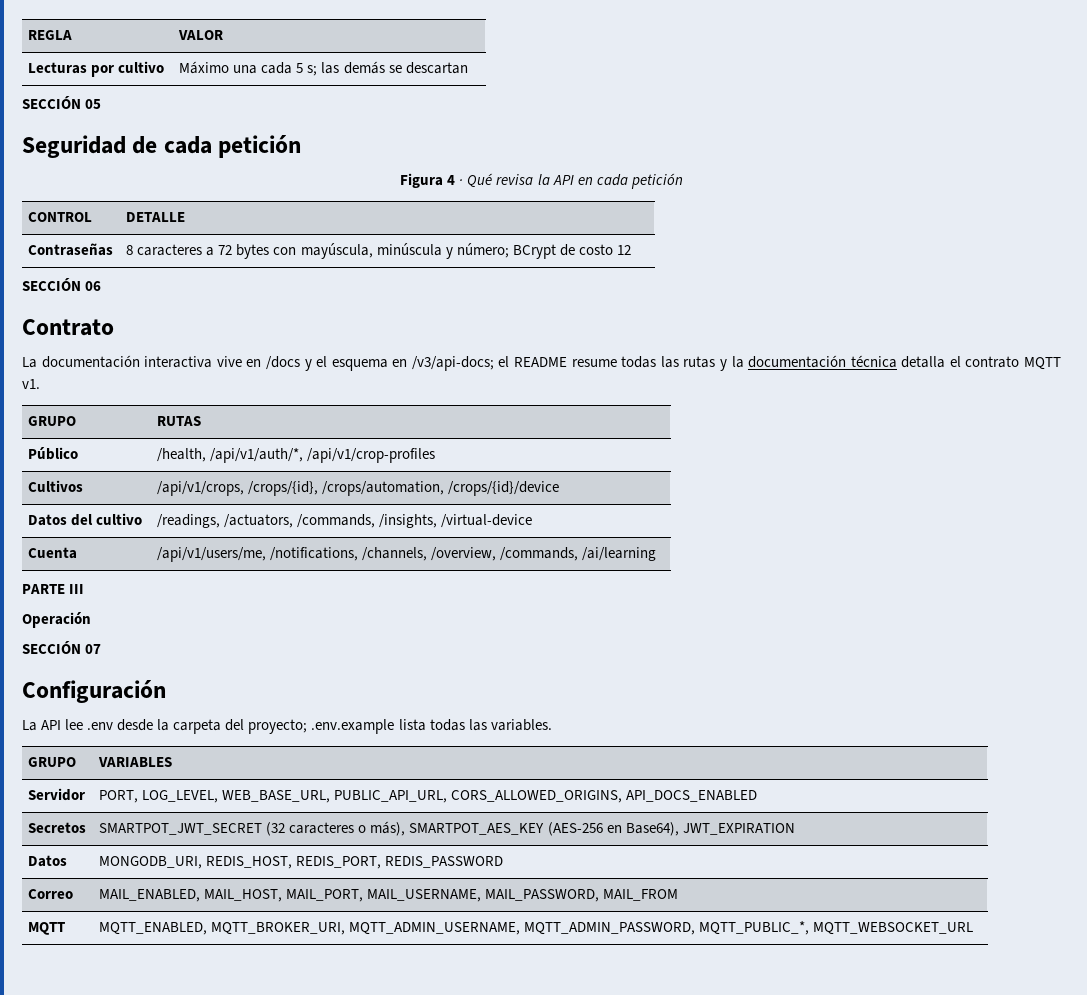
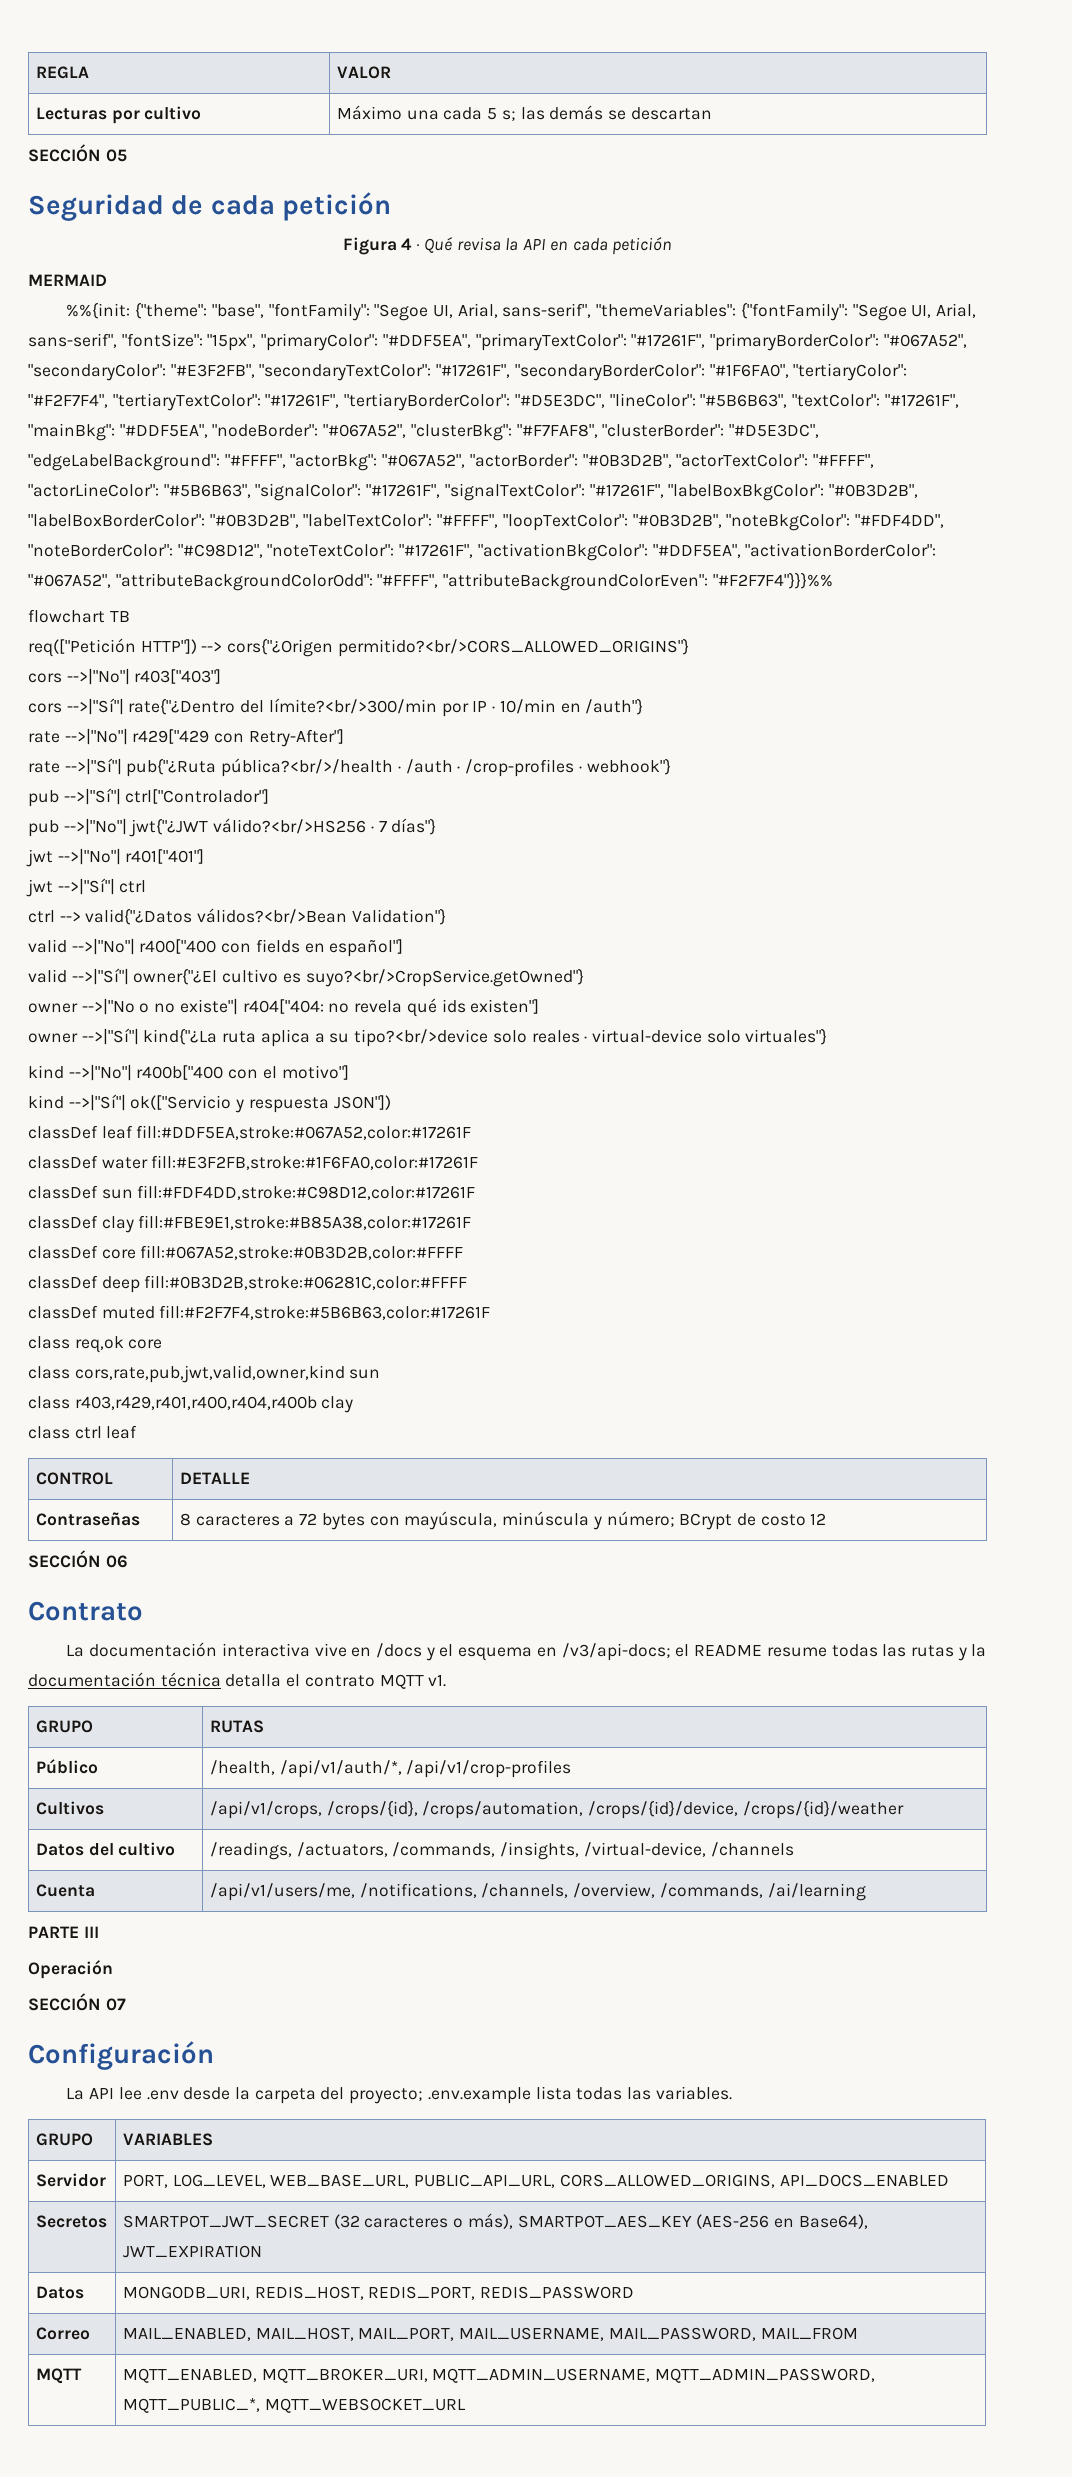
(683, 181) none -> [28,274,107,286] [66,302,977,321] [28,333,967,351] [28,363,908,381] [28,393,959,411] [28,423,820,441] [28,454,875,471] [28,483,919,501] [28,514,945,531] [28,543,937,561] [28,572,833,591] [28,609,130,623] [28,638,689,657] [28,668,222,685] [28,698,644,717] [28,728,344,747] [28,758,671,777] [28,788,270,807] [28,818,437,837] [26,848,205,867] [26,878,147,897] [28,908,446,925] [28,938,404,957] [28,968,584,987] [28,998,540,1017] [28,1028,828,1047] [28,1064,349,1081] [28,1094,391,1113] [28,1125,472,1140] [28,1155,479,1170] [28,1185,476,1200] [28,1215,472,1233] [28,1245,464,1260] [28,1275,468,1293] [28,1305,491,1320] [28,1336,163,1353] [28,1365,381,1383] [28,1396,354,1413] [28,1425,138,1439] // MERMAID // %%{init: {"theme": "base", "fontFamily": "Segoe UI, Arial, sans-serif", "themeVariables": {"fontFamily": "Segoe UI, Arial, sans-serif", "fontSize": "15px", "primaryColor": "#DDF5EA", "primaryTextColor": "#17261F", "primaryBorderColor": "#067A52", "secondaryColor": "#E3F2FB", "secondaryTextColor": "#17261F", "secondaryBorderColor": "#1F6FA0", "tertiaryColor": "#F2F7F4", "tertiaryTextColor": "#17261F", "tertiaryBorderColor": "#D5E3DC", "lineColor": "#5B6B63", "textColor": "#17261F", "mainBkg": "#DDF5EA", "nodeBorder": "#067A52", "clusterBkg": "#F7FAF8", "clusterBorder": "#D5E3DC", "edgeLabelBackground": "#FFFF", "actorBkg": "#067A52", "actorBorder": "#0B3D2B", "actorTextColor": "#FFFF", "actorLineColor": "#5B6B63", "signalColor": "#17261F", "signalTextColor": "#17261F", "labelBoxBkgColor": "#0B3D2B", "labelBoxBorderColor": "#0B3D2B", "labelTextColor": "#FFFF", "loopTextColor": "#0B3D2B", "noteBkgColor": "#FDF4DD", "noteBorderColor": "#C98D12", "noteTextColor": "#17261F", "activationBkgColor": "#DDF5EA", "activationBorderColor": "#067A52", "attributeBackgroundColorOdd": "#FFFF", "attributeBackgroundColorEven": "#F2F7F4"}}}%% // flowchart TB // req(["Petición HTTP"]) --> cors{"¿Origen permitido?<br/>CORS_ALLOWED_ORIGINS"} // cors -->|"No"| r403["403"] // cors -->|"Sí"| rate{"¿Dentro del límite?<br/>300/min por IP · 10/min en /auth"} // rate -->|"No"| r429["429 con Retry-After"] // rate -->|"Sí"| pub{"¿Ruta pública?<br/>/health · /auth · /crop-profiles · webhook"} // pub -->|"Sí"| ctrl["Controlador"] // pub -->|"No"| jwt{"¿JWT válido?<br/>HS256 · 7 días"} // jwt -->|"No"| r401["401"] // jwt -->|"Sí"| ctrl // ctrl --> valid{"¿Datos válidos?<br/>Bean Validation"} // valid -->|"No"| r400["400 con fields en español"] // valid -->|"Sí"| owner{"¿El cultivo es suyo?<br/>CropService.getOwned"} // owner -->|"No o no existe"| r404["404: no revela qué ids existen"] // owner -->|"Sí"| kind{"¿La ruta aplica a su tipo?<br/>device solo reales · virtual-device solo virtuales"} // kind -->|"No"| r400b["400 con el motivo"] // kind -->|"Sí"| ok(["Servicio y respuesta JSON"]) // classDef leaf fill:#DDF5EA,stroke:#067A52,color:#17261F // classDef water fill:#E3F2FB,stroke:#1F6FA0,color:#17261F // classDef sun fill:#FDF4DD,stroke:#C98D12,color:#17261F // classDef clay fill:#FBE9E1,stroke:#B85A38,color:#17261F // classDef core fill:#067A52,stroke:#0B3D2B,color:#FFFF // classDef deep fill:#0B3D2B,stroke:#06281C,color:#FFFF // classDef muted fill:#F2F7F4,stroke:#5B6B63,color:#17261F // class req,ok core // class cors,rate,pub,jwt,valid,owner,kind sun // class r403,r429,r401,r400,r404,r400b clay // class ctrl leaf
[448,481,560,496] /crops/{id}/device -> [588,1800,904,1819] /crops/{id}/device, /crops/{id}/weather
[441,514,533,528] /virtual-device -> [583,1842,794,1857] /virtual-device, /channels

